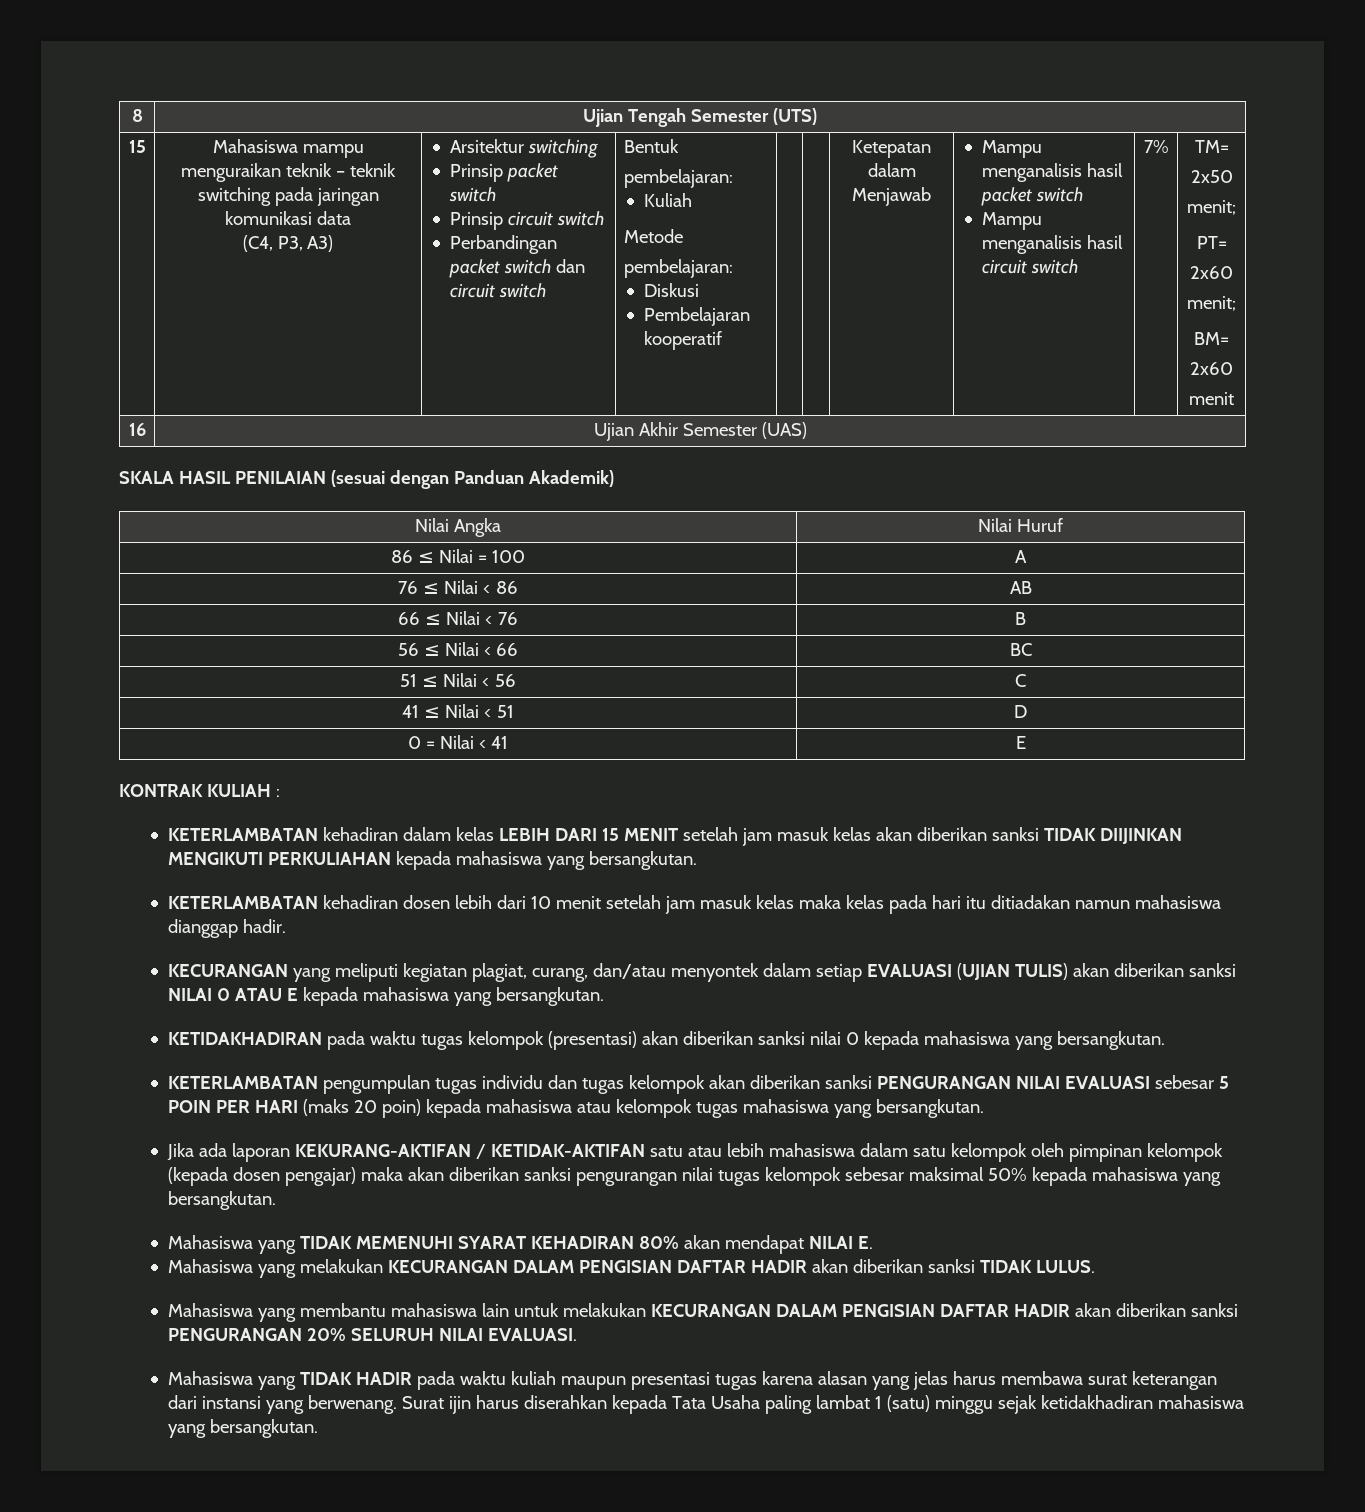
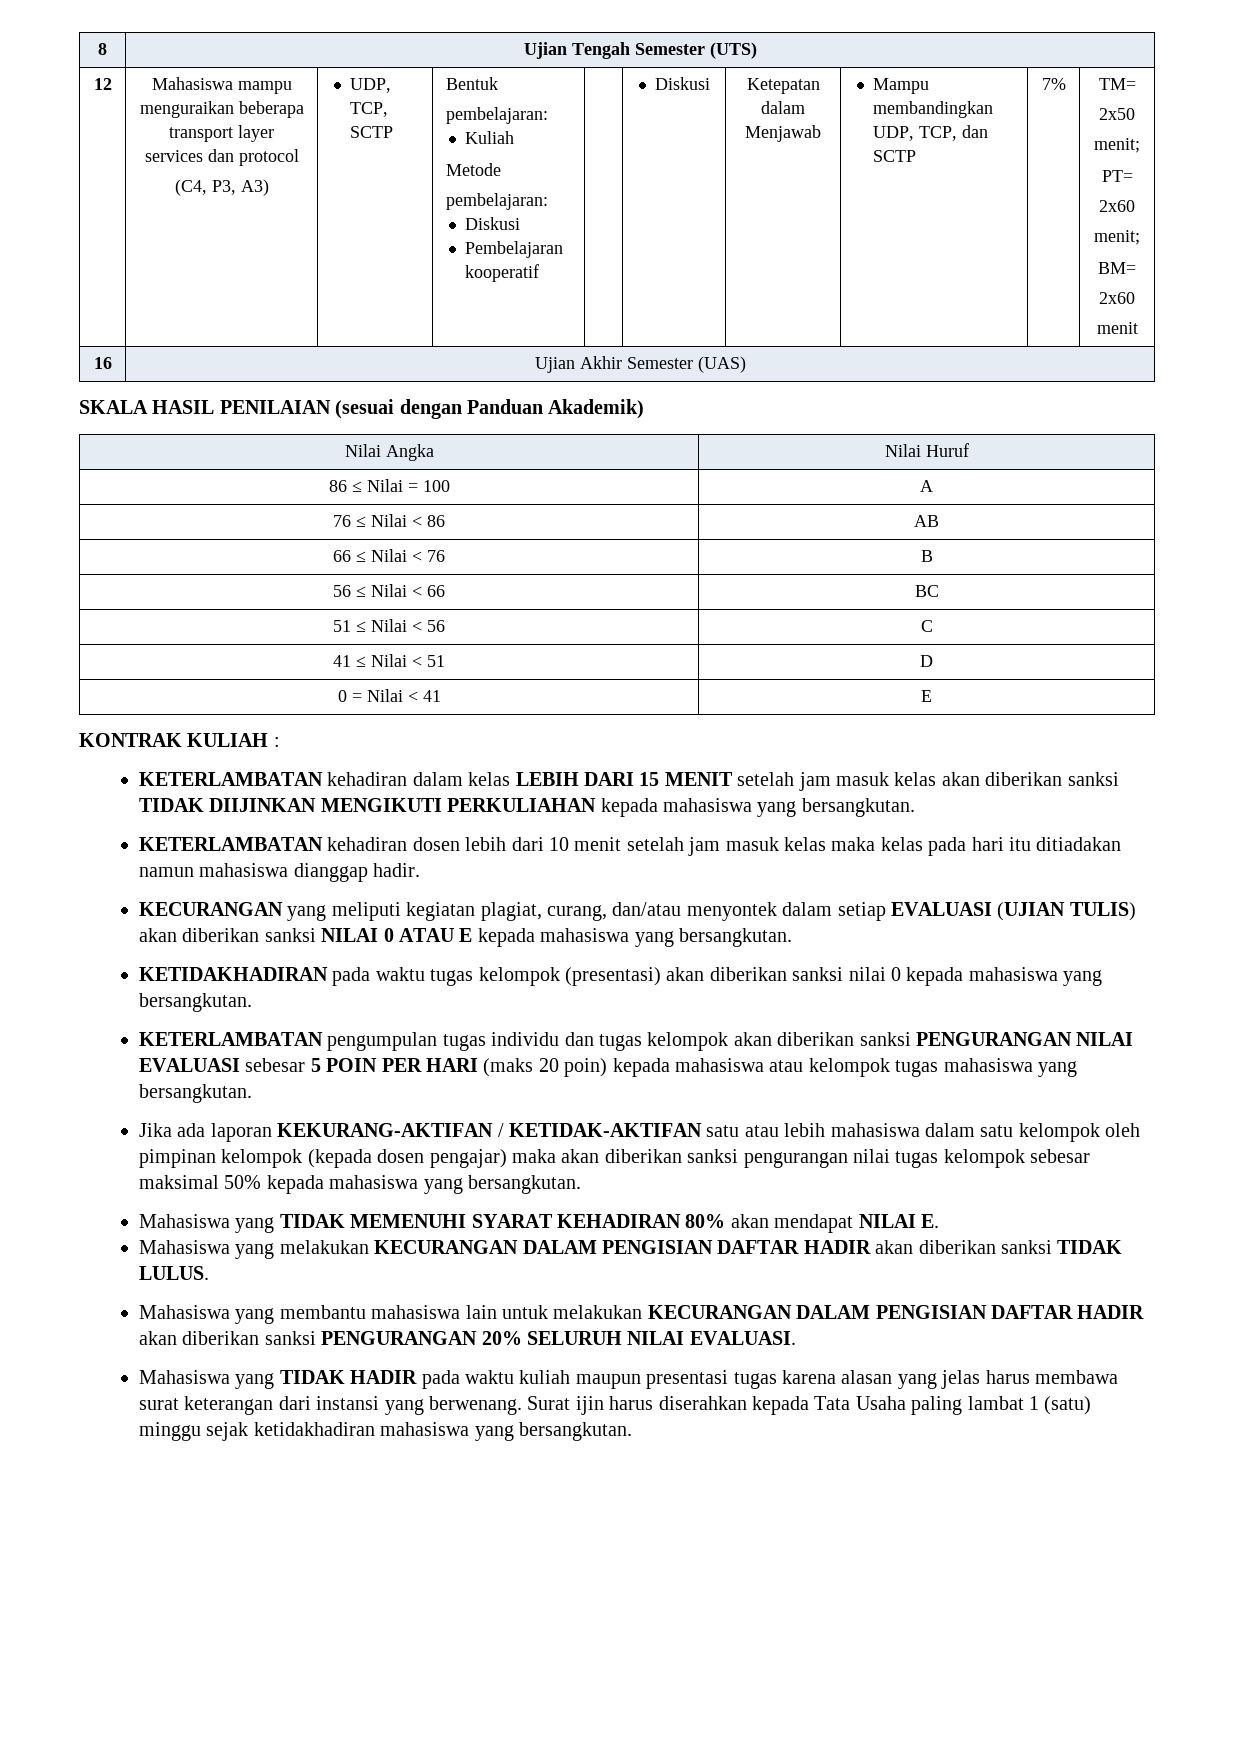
[128,140,146,153] 15 -> [93,78,112,90] 12
[286,163,396,177] [197,187,379,206] [225,211,351,225] [242,235,334,252] [449,139,598,158] [449,163,558,182] [448,187,496,202] [449,211,604,230] [449,235,557,254] [448,259,585,278] [449,283,546,298] teknik – teknik switching pada jaringan komunikasi data // (C4, P3, A3) | Arsitektur switching // Prinsip packet switch // Prinsip circuit switch // Perbandingan packet switch dan circuit switch -> [238,101,304,118] [169,125,274,142] [144,149,299,166] [174,179,269,196] [350,78,392,93] [350,102,389,117] [350,126,394,138] beberapa transport layer services dan protocol // (C4, P3, A3) | UDP, TCP, SCTP
(722, 340) none -> [655,77,711,90] Diskusi
[981,163,1123,182] [980,187,1083,206] [981,212,1042,230] [981,235,1123,254] [981,259,1078,274] menganalisis hasil packet switch // Mampu menganalisis hasil circuit switch -> [873,101,994,118] [873,125,989,141] [873,150,917,162] membandingkan UDP, TCP, dan SCTP

